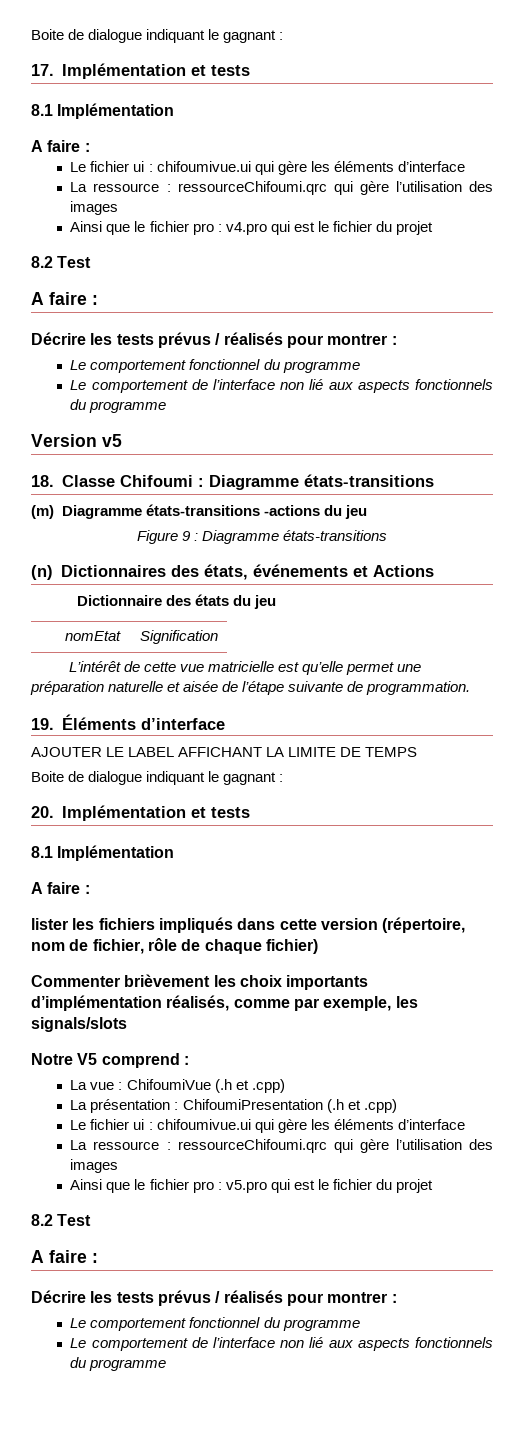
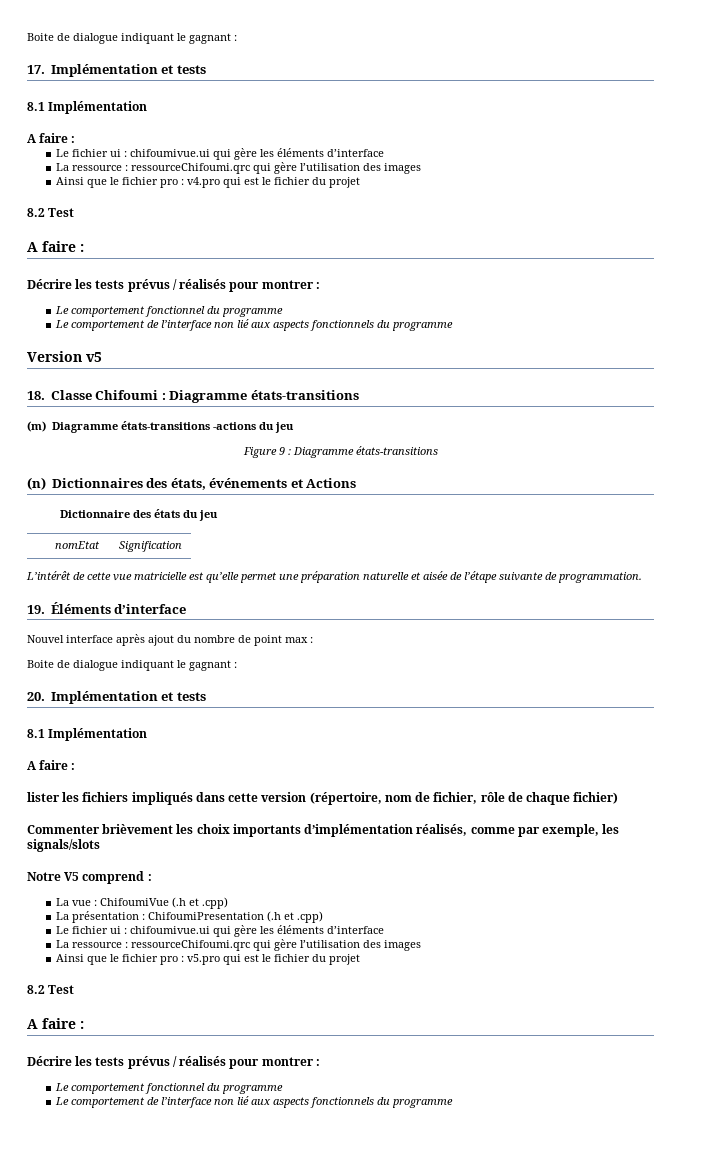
[31,747,418,757] AJOUTER LE LABEL AFFICHANT LA LIMITE DE TEMPS -> [27,634,313,646] Nouvel interface après ajout du nombre de point max :

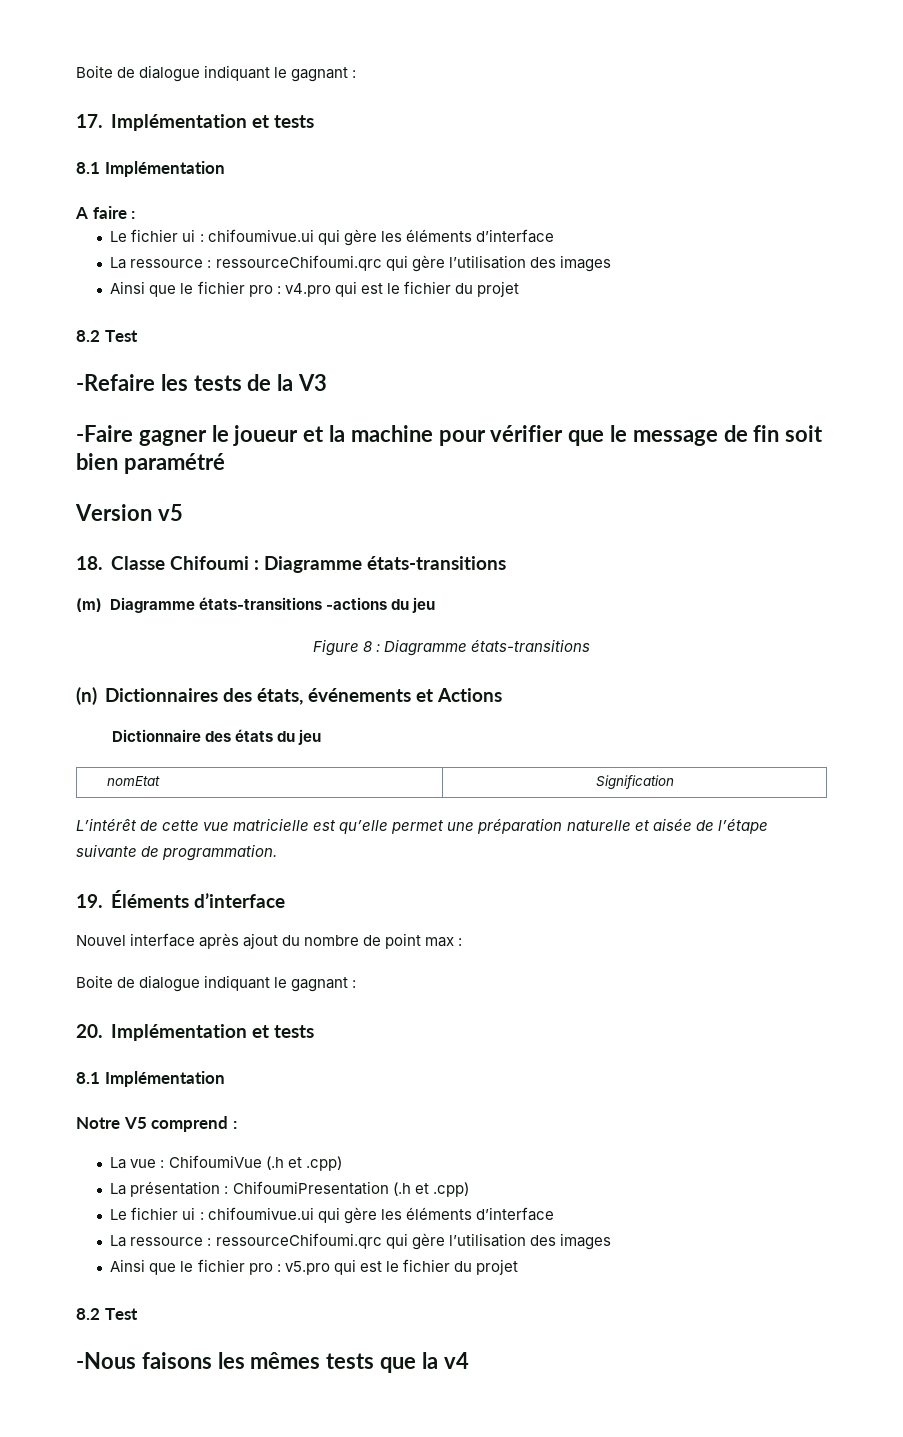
[27,241,84,252] [27,279,320,292] [54,306,283,317] [54,319,453,331] A faire : // Décrire les tests prévus / réalisés pour montrer : // Le comportement fonctionnel du programme // Le comportement de l’interface non lié aux aspects fonctionnels du programme -> [76,374,328,391] [76,425,824,446] [76,453,225,474] -Refaire les tests de la V3 // -Faire gagner le joueur et la machine pour vérifier que le message de fin soit bien paramétré
[278,447,285,455] 9 -> [362,641,372,652] 8
[27,760,76,770] [27,792,619,805] [27,824,620,837] [27,839,100,852] // A faire : // lister les fichiers impliqués dans cette version (répertoire, nom de fichier, rôle de chaque fichier) // Commenter brièvement les choix importants d’implémentation réalisés, comme par exemple, les signals/slots -> (225, 1079) none
[27,1018,84,1029] [27,1056,320,1069] [54,1083,283,1094] [54,1096,453,1108] A faire : // Décrire les tests prévus / réalisés pour montrer : // Le comportement fonctionnel du programme // Le comportement de l’interface non lié aux aspects fonctionnels du programme -> [76,1352,469,1373] -Nous faisons les mêmes tests que la v4

